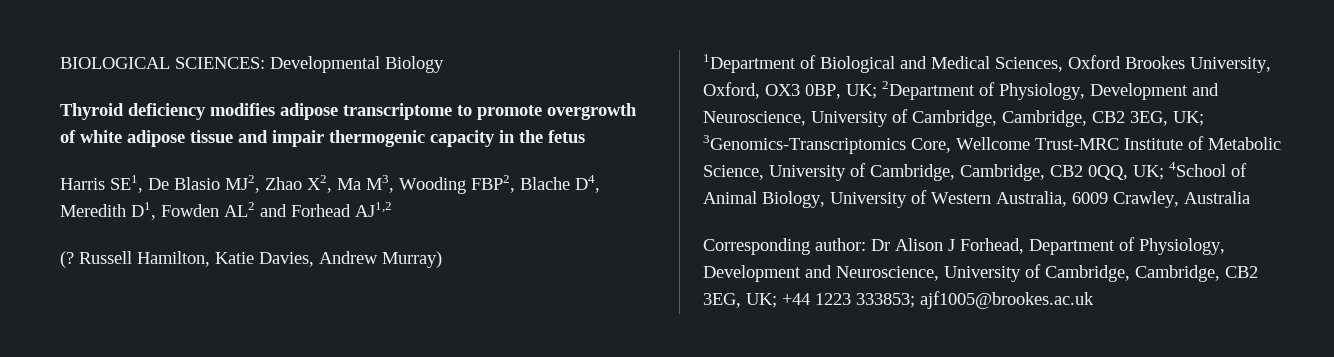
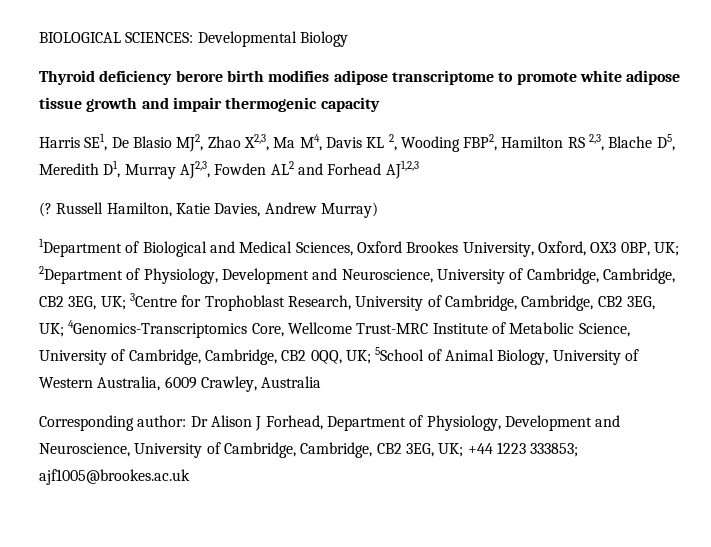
(206, 111) none -> [175,70,264,82] berore birth
[547,103,637,120] [60,130,76,143] overgrowth of -> (577, 78) none
(233, 136) none -> [86,97,138,112] growth
[499,130,585,143] in the fetus -> (380, 104) none
[307,175,600,194] [60,202,156,220] X2, Ma M3, Wooding FBP2, Blache D4, Meredith D1, -> [243,134,675,152] [39,160,210,179] X2,3, Ma M4, Davis KL 2, Wooding FBP2, Hamilton RS 2,3, Blache D5, Meredith D1, Murray AJ2,3,
[355,202,392,217] AJ1,2 -> [385,160,419,179] AJ1,2,3
[703,135,906,154] 3Genomics-Transcriptomics -> [129,293,655,311] [39,320,248,338] 3Centre for Trophoblast Research, University of Cambridge, Cambridge, CB2 3EG, UK; 4Genomics-Transcriptomics
[1169,162,1226,177] 4School -> [375,347,425,361] 5School

